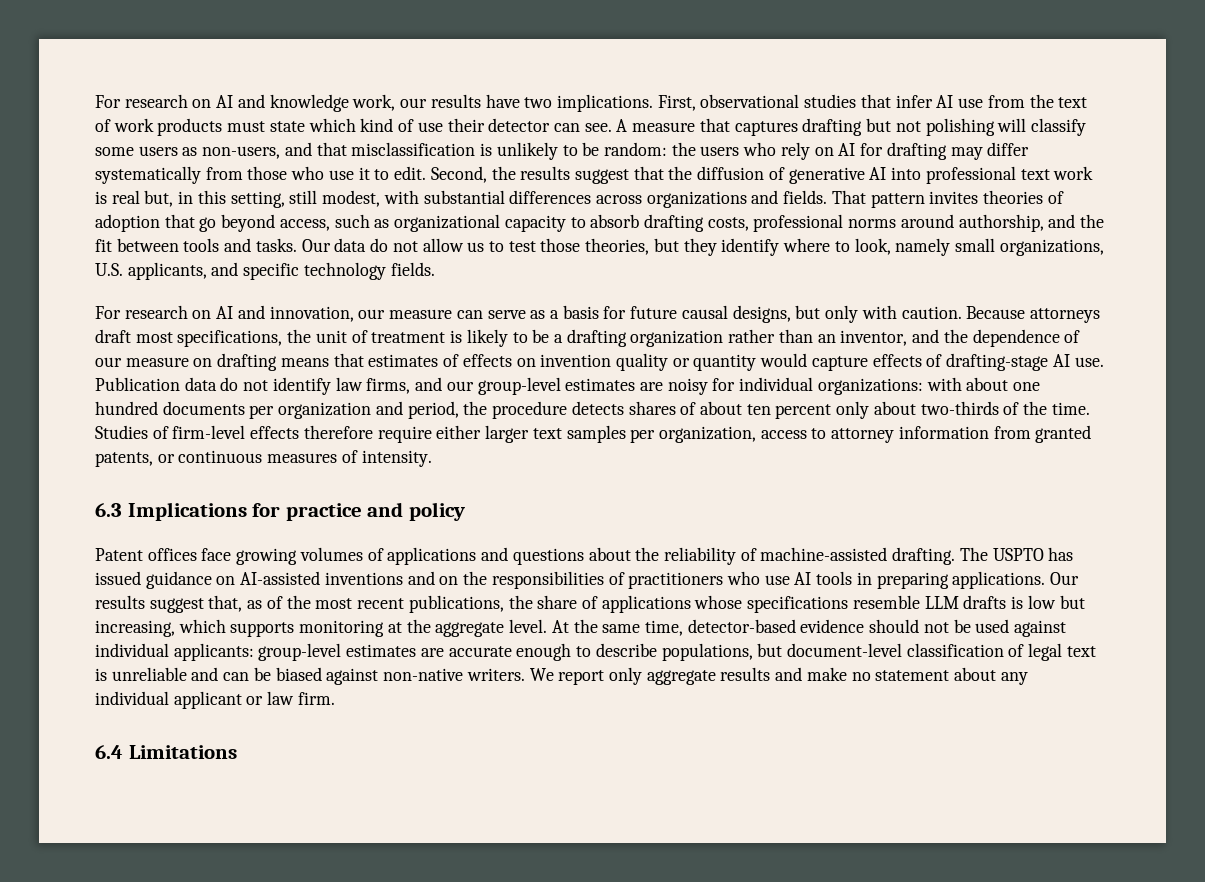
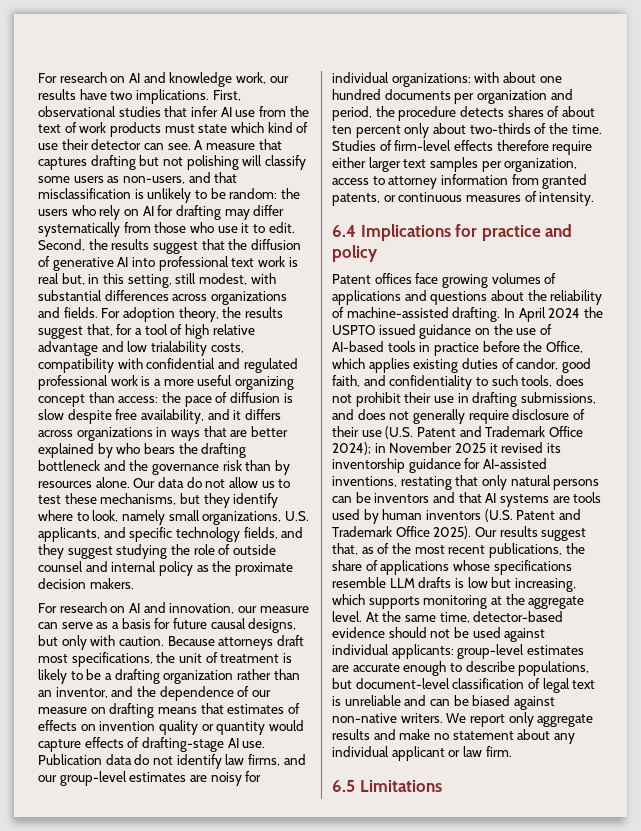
[831,190,1064,208] [95,214,1105,232] [95,238,297,252] That pattern invites theories of adoption that go beyond access, such as organizational capacity to absorb drafting costs, professional norms around authorship, and the fit between tools and tasks. -> [101,307,283,322] [38,324,255,339] [38,341,244,356] [38,358,298,373] [38,375,294,390] [38,392,293,407] [38,409,281,424] [38,426,288,441] [38,443,247,458] [38,460,290,475] [38,477,130,488] For adoption theory, the results suggest that, for a tool of high relative advantage and low trialability costs, compatibility with confidential and regulated professional work is a more useful organizing concept than access: the pace of diffusion is slow despite free availability, and it differs across organizations in ways that are better explained by who bears the drafting bottleneck and the governance risk than by resources alone.
[540,238,650,255] those theories, -> [64,493,177,505] these mechanisms,
[390,262,435,276] fields. -> [243,527,304,539] [38,544,276,559] [38,561,293,576] [38,578,134,589] fields, and they suggest studying the role of outside counsel and internal policy as the proximate decision makers.
[95,503,122,517] 6.3 -> [332,225,356,237] 6.4
[959,547,1074,561] [95,571,1046,589] The USPTO has issued guidance on AI-assisted inventions and on the responsibilities of practitioners who use AI tools in preparing applications. -> [503,307,603,322] [332,324,552,339] [332,341,583,356] [332,358,591,373] [332,375,584,390] [332,392,596,407] [332,409,585,424] [332,426,583,439] [332,442,561,455] [332,458,547,473] [332,475,600,490] [332,492,602,507] [332,509,581,524] [332,526,472,539] In April 2024 the USPTO issued guidance on the use of AI-based tools in practice before the Office, which applies existing duties of candor, good faith, and confidentiality to such tools, does not prohibit their use in drafting submissions, and does not generally require disclosure of their use (U.S. Patent and Trademark Office 2024); in November 2025 it revised its inventorship guidance for AI-assisted inventions, restating that only natural persons can be inventors and that AI systems are tools used by human inventors (U.S. Patent and Trademark Office 2025).
[95,745,123,759] 6.4 -> [332,780,355,792] 6.5

